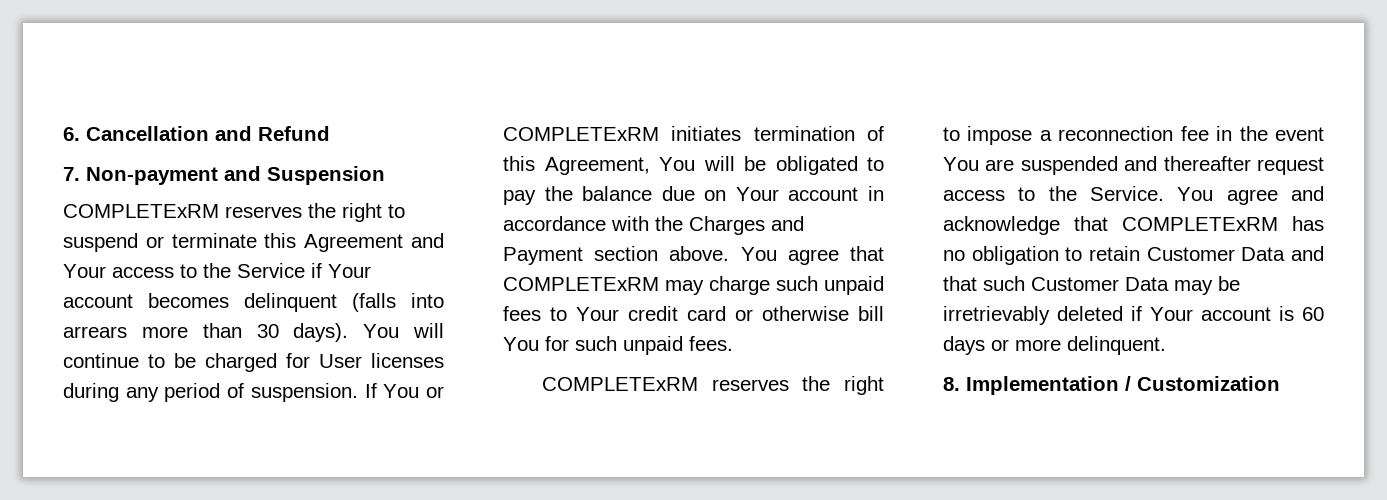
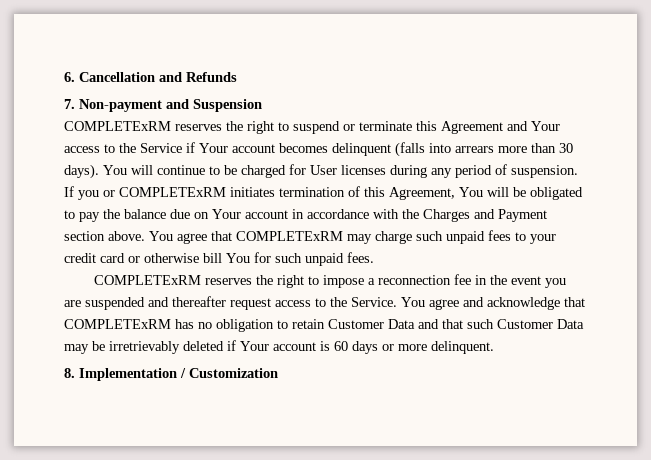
[258,126,330,141] Refund -> [186,72,237,82] Refunds
[383,384,420,398] You -> [78,190,99,200] you
[576,307,619,321] Your -> [530,234,556,244] your
[943,157,979,171] You -> [545,278,567,288] you

